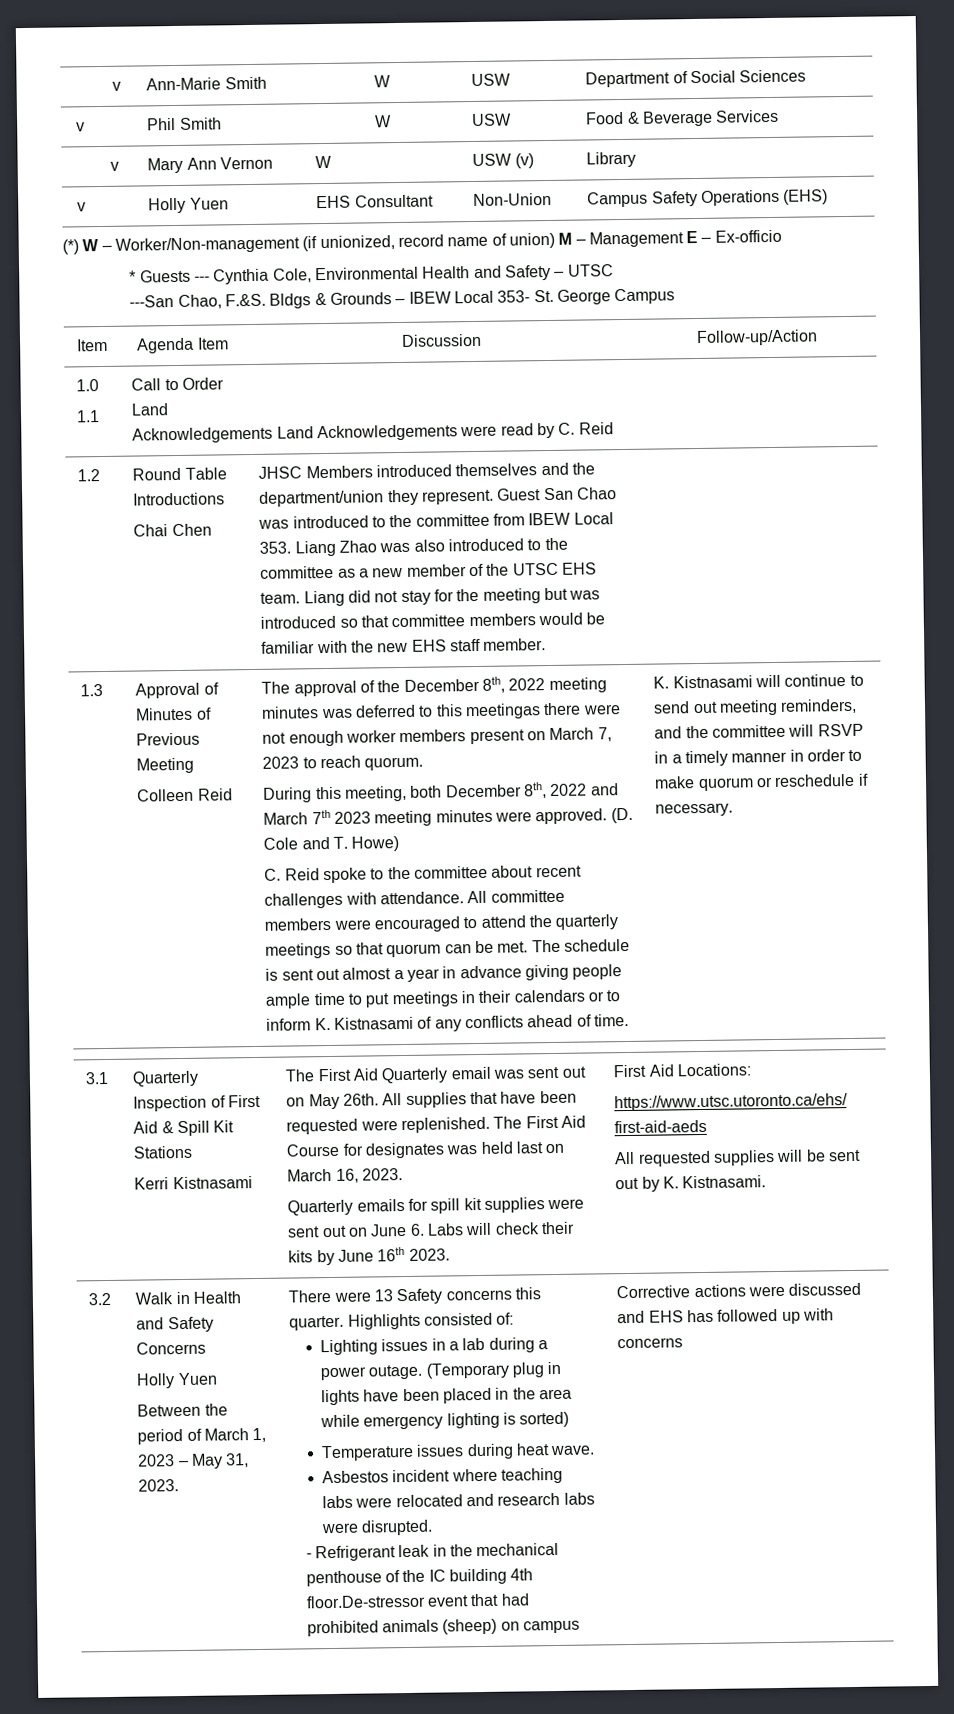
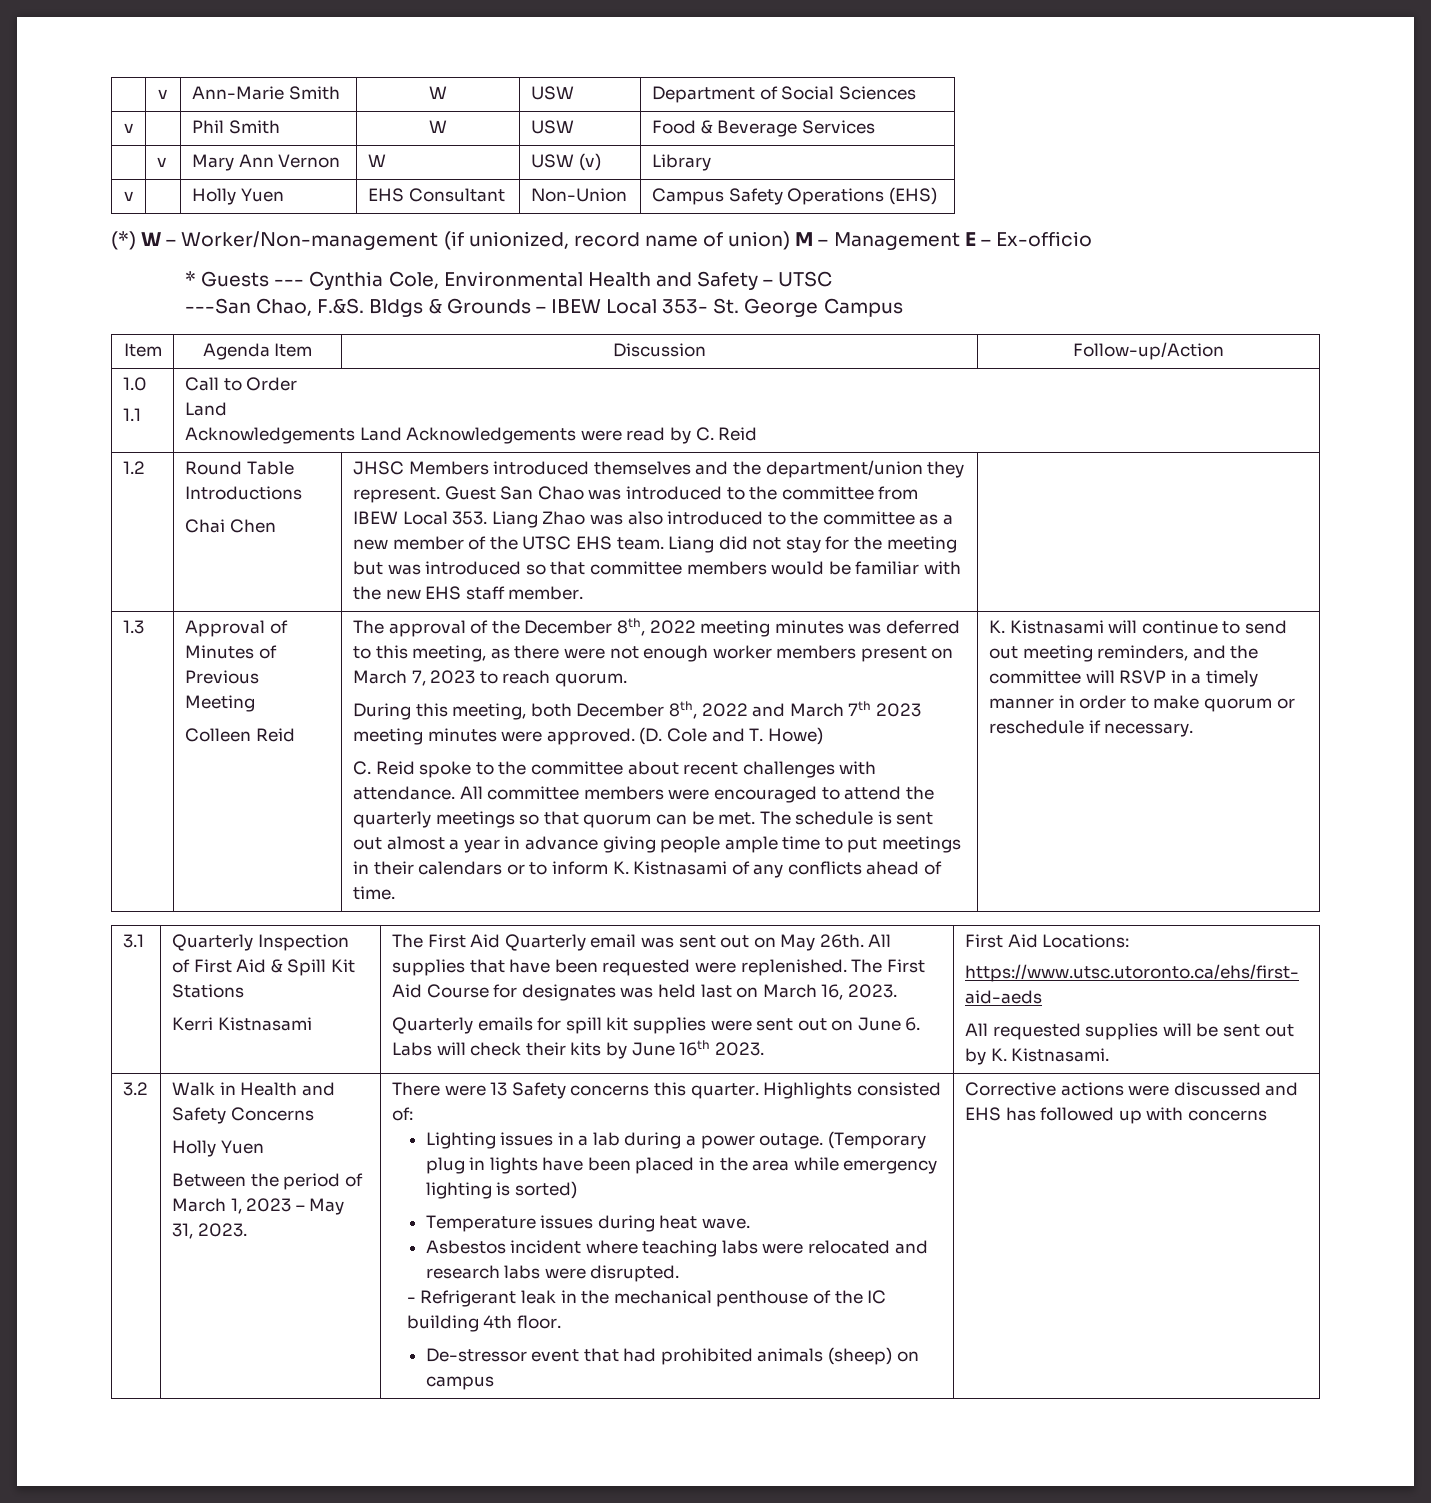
[464,703,541,720] meetingas -> [412,645,510,662] meeting, as
[305,1594,426,1609] floor.De-stressor -> [516,1315,561,1329] [425,1348,527,1362] floor. // De-stressor

